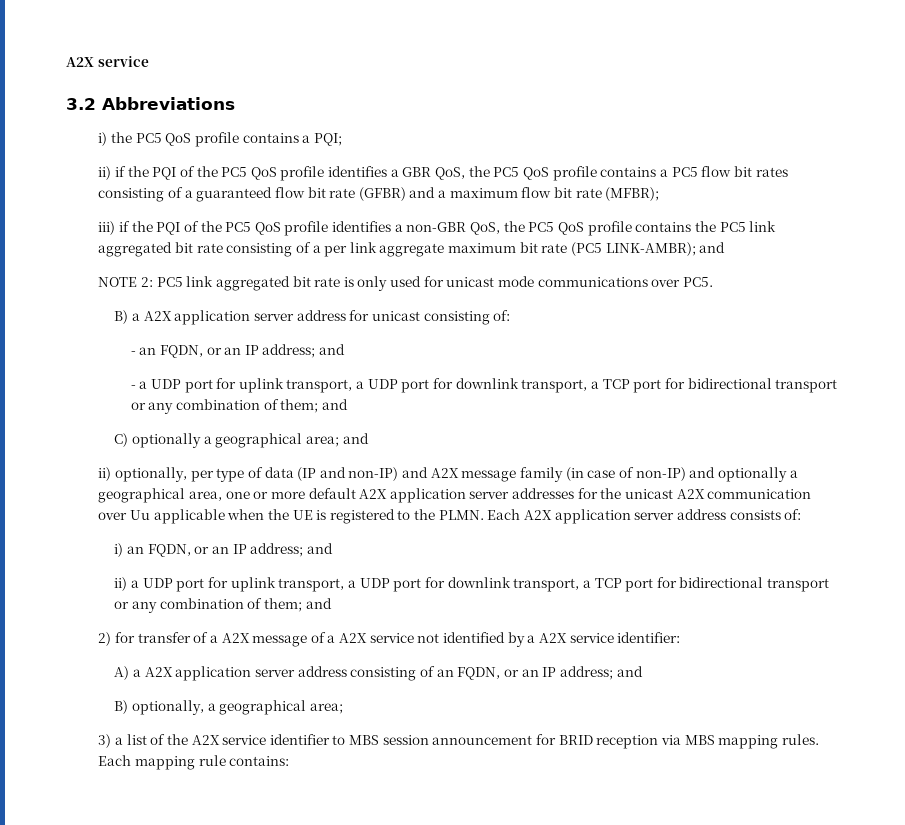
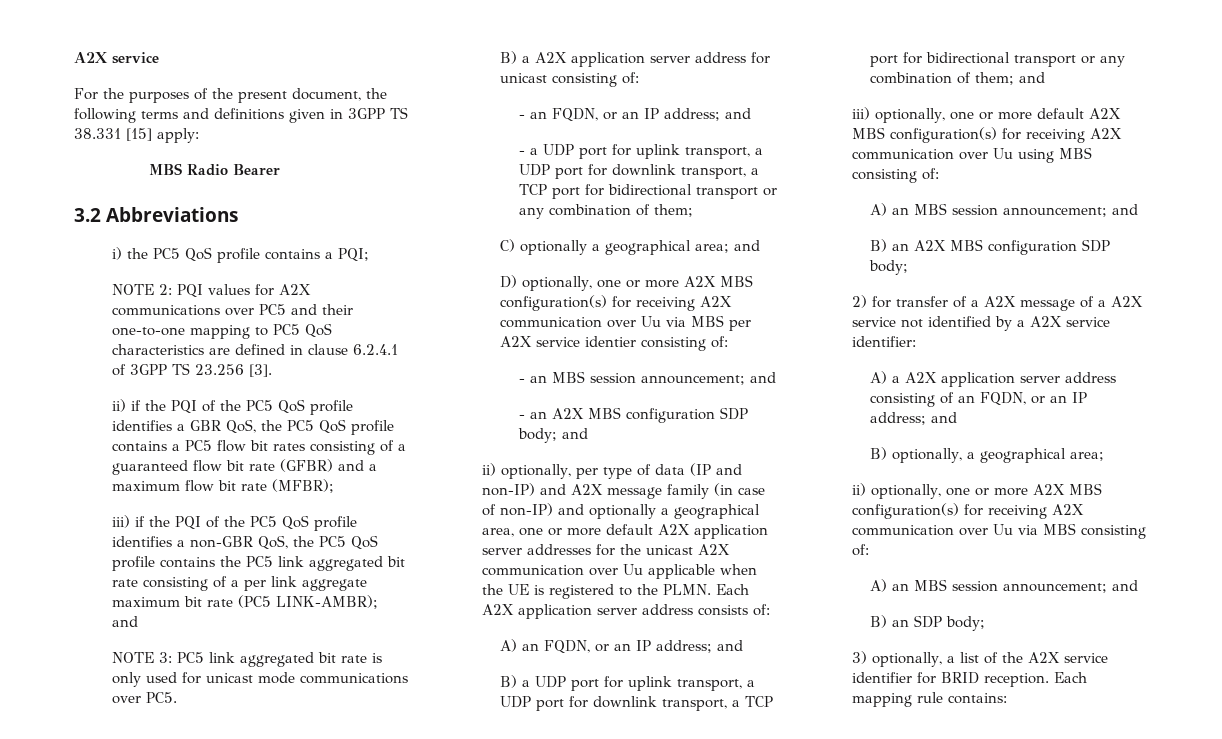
[66,56,149,67] A2X service -> [74,52,159,64] [74,88,387,103] [74,107,408,123] [74,128,199,143] [149,163,281,176] A2X service // For the purposes of the present document, the following terms and definitions given in 3GPP TS 38.331 [15] apply: // MBS Radio Bearer
(342, 139) none -> [111,284,311,298] [111,304,353,316] [111,323,332,339] [111,344,398,355] [111,363,272,377] // NOTE 2: PQI values for A2X communications over PC5 and their one-to-one mapping to PC5 QoS characteristics are defined in clause 6.2.4.1 of 3GPP TS 23.256 [3].
[140,277,153,287] 2: -> [158,652,172,663] 3:
[321,399,348,410] and -> (694, 210) none
(369, 438) none -> [500,275,754,291] [500,295,733,311] [500,315,752,331] [500,336,729,351] [519,371,777,385] [519,407,749,423] [518,428,589,443] // D) optionally, one or more A2X MBS configuration(s) for receiving A2X communication over Uu via MBS per A2X service identier consisting of: // - an MBS session announcement; and // - an A2X MBS configuration SDP body; and
[114,543,333,557] [114,577,128,591] i) an FQDN, or an IP address; and // ii) -> [500,639,744,654] [500,675,518,688] A) an FQDN, or an IP address; and // B)
(332, 603) none -> [851,107,1121,123] [851,127,1122,143] [851,147,1092,163] [851,168,939,183] [870,203,1139,217] [870,239,1111,255] [869,260,909,275] // iii) optionally, one or more default A2X MBS configuration(s) for receiving A2X communication over Uu using MBS consisting of: // A) an MBS session announcement; and // B) an A2X MBS configuration SDP body;
(344, 708) none -> [851,483,1102,499] [851,503,1084,519] [851,523,1146,539] [851,544,869,556] [870,579,1139,593] [870,615,986,631] // ii) optionally, one or more A2X MBS configuration(s) for receiving A2X communication over Uu via MBS consisting of: // A) an MBS session announcement; and // B) an SDP body;
(112, 741) none -> [871,652,942,667] optionally,
[332,734,819,749] to MBS session announcement for BRID reception via MBS mapping rules. -> [916,672,1049,687] for BRID reception.

